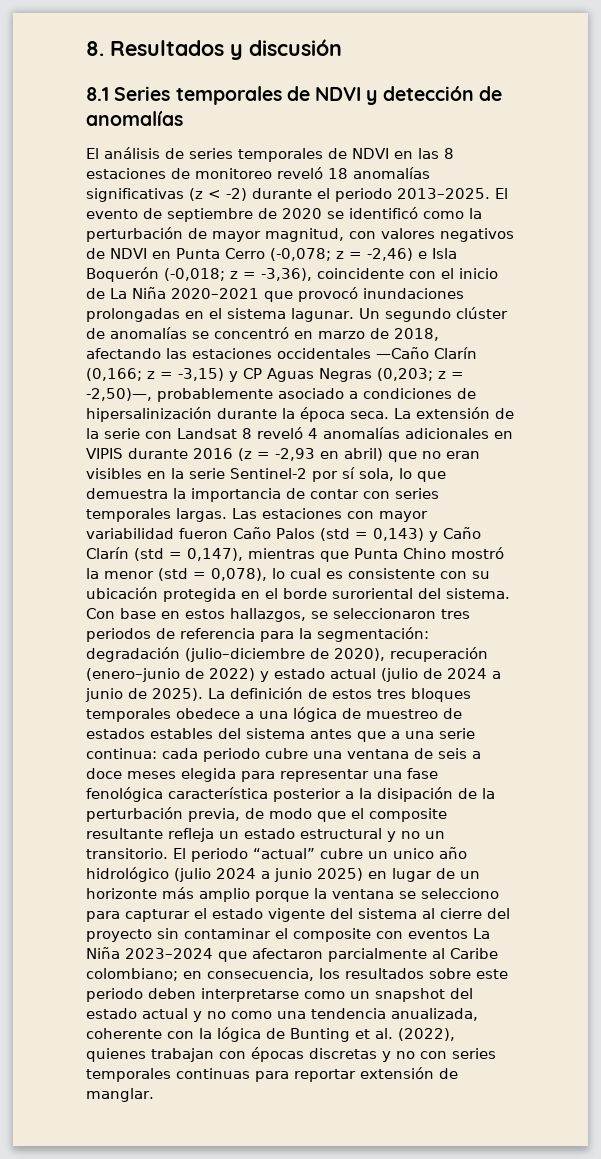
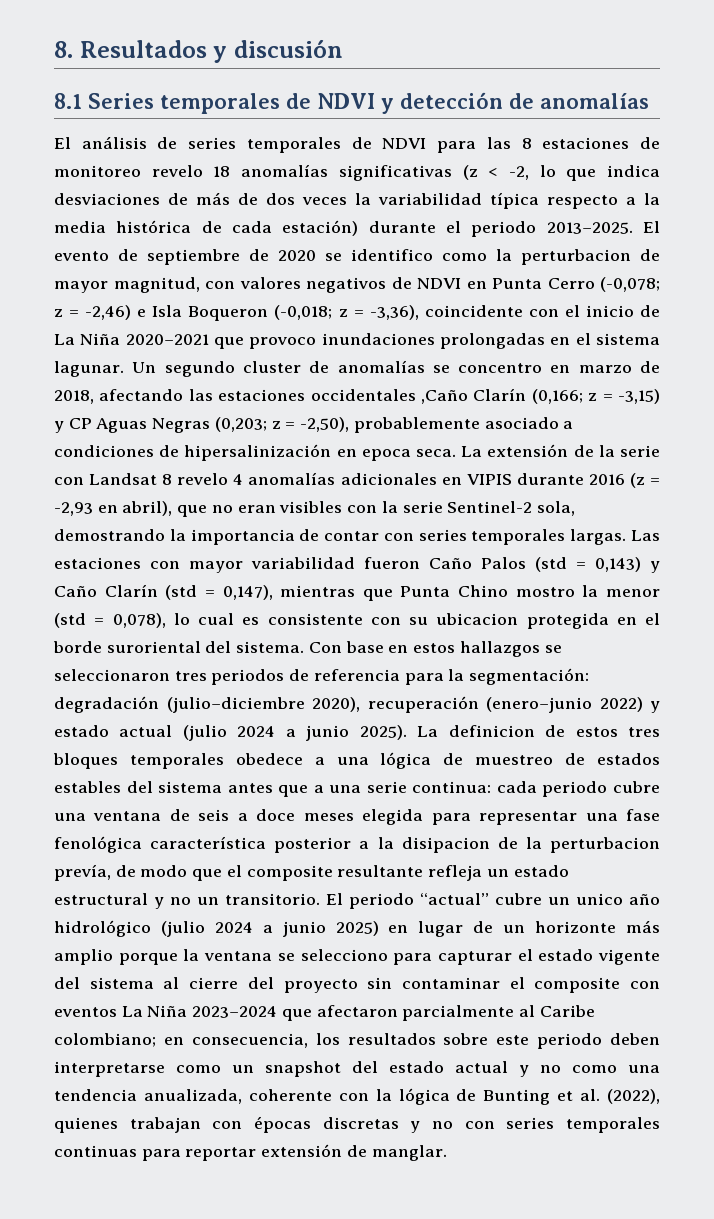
[394,151,413,159] en -> [437,141,477,153] para
[277,167,323,179] reveló -> [151,165,203,177] revelo
[226,188,247,201] -2) -> [508,165,660,181] [54,192,660,209] [54,220,359,236] -2, lo que indica desviaciones de más de dos veces la variabilidad típica respecto a la media histórica de cada estación)
[349,207,418,219] identificó -> [351,249,433,261] identifico
[86,227,183,242] perturbación -> [521,249,631,265] perturbacion
[86,267,159,282] Boquerón -> [188,306,269,321] Boqueron
[298,287,358,302] provocó -> [249,337,317,349] provoco
[455,307,508,319] clúster -> [242,361,301,373] cluster
[214,327,289,339] concentró -> [458,363,543,373] concentro
[376,347,429,359] —Caño -> [421,390,468,404] ,Caño
[86,388,152,401] -2,50)—, -> [300,417,350,432] -2,50),
[217,407,345,422] durante la época -> [336,449,411,461] en epoca
[257,427,303,439] reveló -> [177,473,229,485] revelo
[344,448,383,461] abril) -> [122,501,173,516] abril),
[147,471,166,479] en -> [347,505,378,513] con
[312,467,446,482] [86,488,168,499] por sí sola, lo que demuestra -> [536,501,575,516] [54,529,165,541] sola, demostrando
[451,547,504,559] mostró -> [515,587,575,597] mostro
[86,587,158,599] ubicación -> [436,613,519,625] ubicacion
[230,608,306,622] hallazgos, -> [459,641,540,657] hallazgos
[310,648,329,659] de -> (305, 705) none
[185,668,204,679] de -> (592, 705) none
[423,668,501,679] [85,688,147,702] de 2024 a junio de -> [237,725,350,741] 2024 a junio
[230,687,303,699] definición -> [448,725,535,737] definicion
[377,787,495,802] [86,807,240,822] disipación de la perturbación previa, -> [401,837,660,853] [54,864,111,881] disipacion de la perturbacion prevía,

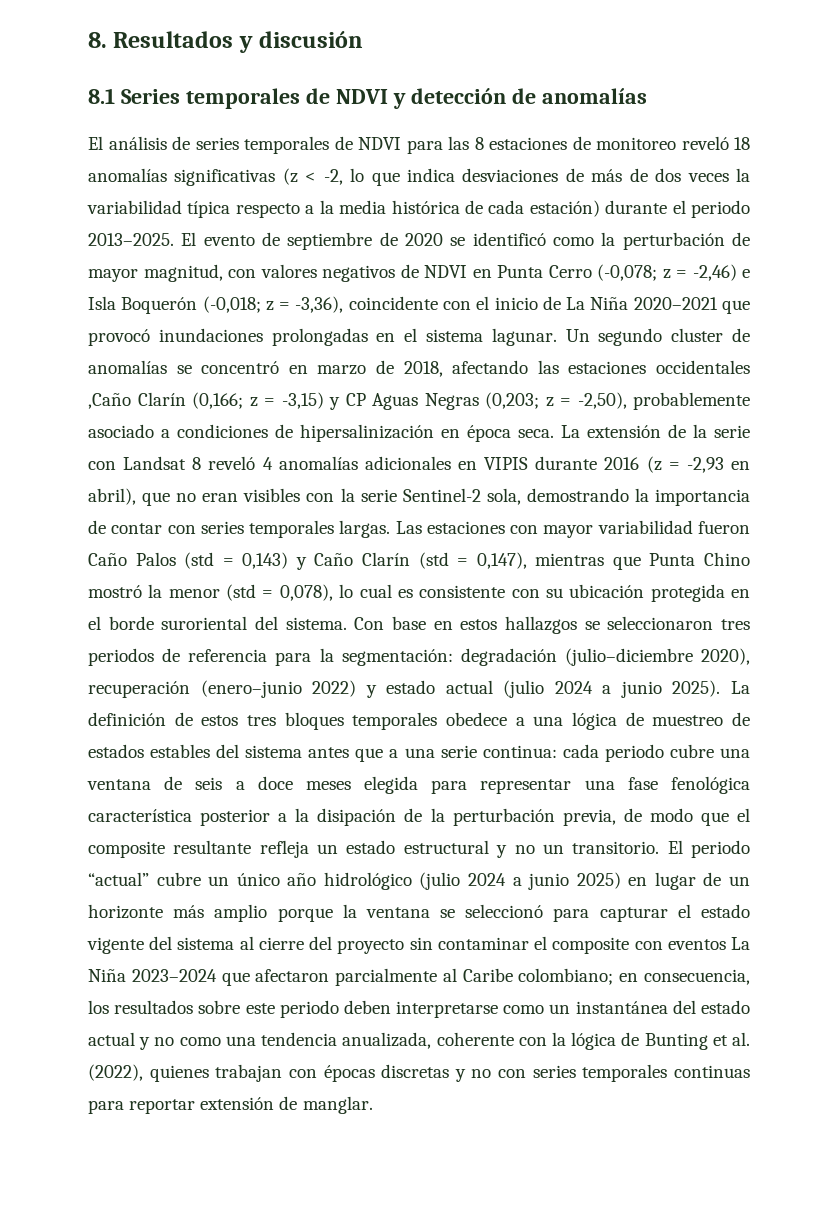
[151,165,203,177] revelo -> [681,136,729,150] reveló
[351,249,433,261] identifico -> [472,232,546,246] identificó
[521,249,631,265] perturbacion -> [622,232,725,250] perturbación
[188,306,269,321] Boqueron -> [121,297,198,314] Boquerón
[249,337,317,349] provoco -> [88,329,150,346] provocó
[458,363,543,373] concentro -> [201,361,280,374] concentró
[361,449,411,461] epoca -> [467,425,511,442] época
[177,473,229,485] revelo -> [208,456,256,470] reveló
[515,587,575,597] mostro -> [88,585,142,598] mostró
[436,613,519,625] ubicacion -> [569,584,645,598] ubicación
[448,725,535,737] definicion -> [88,712,166,726] definición
[401,837,660,853] [54,864,111,881] disipacion de la perturbacion prevía, -> [317,808,616,826] disipación de la perturbación previa,
[576,893,623,905] unico -> [236,873,280,886] único
[300,949,388,961] selecciono -> [465,904,544,918] seleccionó
[265,1061,341,1077] snapshot -> [575,1001,668,1014] instantánea

